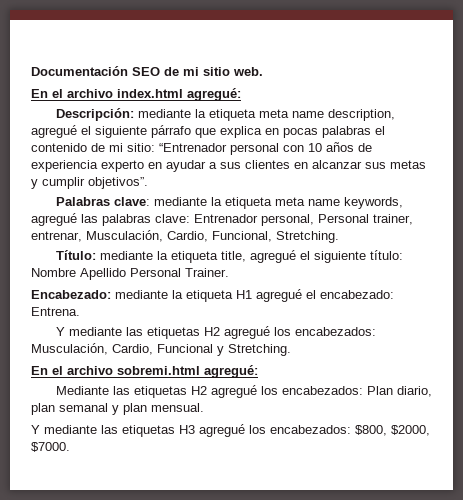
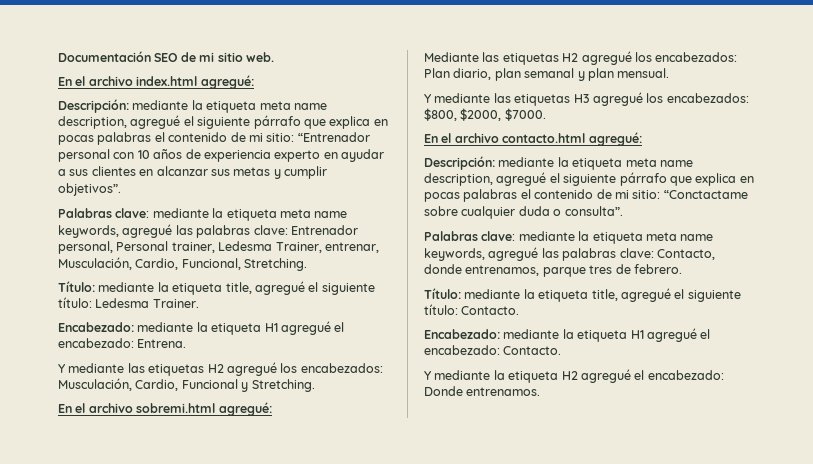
(413, 219) none -> [218,241,322,253] Ledesma Trainer,
[31,268,181,280] Nombre Apellido Personal -> [95,298,150,308] Ledesma
(70, 447) none -> [424,132,642,146] [424,156,693,170] [424,172,754,186] [424,189,748,202] [424,206,623,219] [424,231,714,244] [424,247,715,261] [424,264,682,277] [424,288,741,302] [424,304,520,315] [424,328,711,342] [424,345,562,355] [424,369,724,383] [424,386,541,396] // En el archivo contacto.html agregué: // Descripción: mediante la etiqueta meta name description, agregué el siguiente párrafo que explica en pocas palabras el contenido de mi sitio: “Conctactame sobre cualquier duda o consulta”. // Palabras clave: mediante la etiqueta meta name keywords, agregué las palabras clave: Contacto, donde entrenamos, parque tres de febrero. // Título: mediante la etiqueta title, agregué el siguiente título: Contacto. // Encabezado: mediante la etiqueta H1 agregué el encabezado: Contacto. // Y mediante la etiqueta H2 agregué el encabezado: Donde entrenamos.

